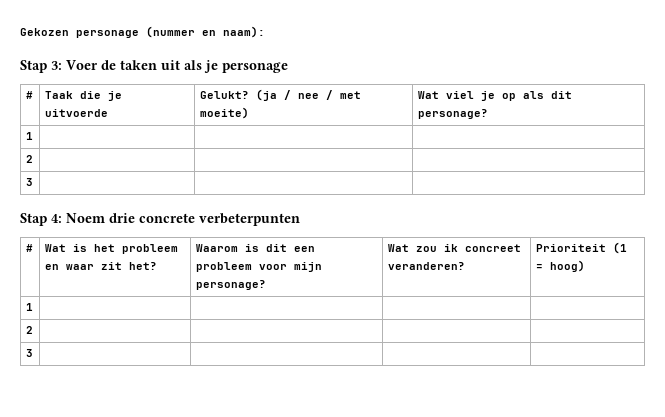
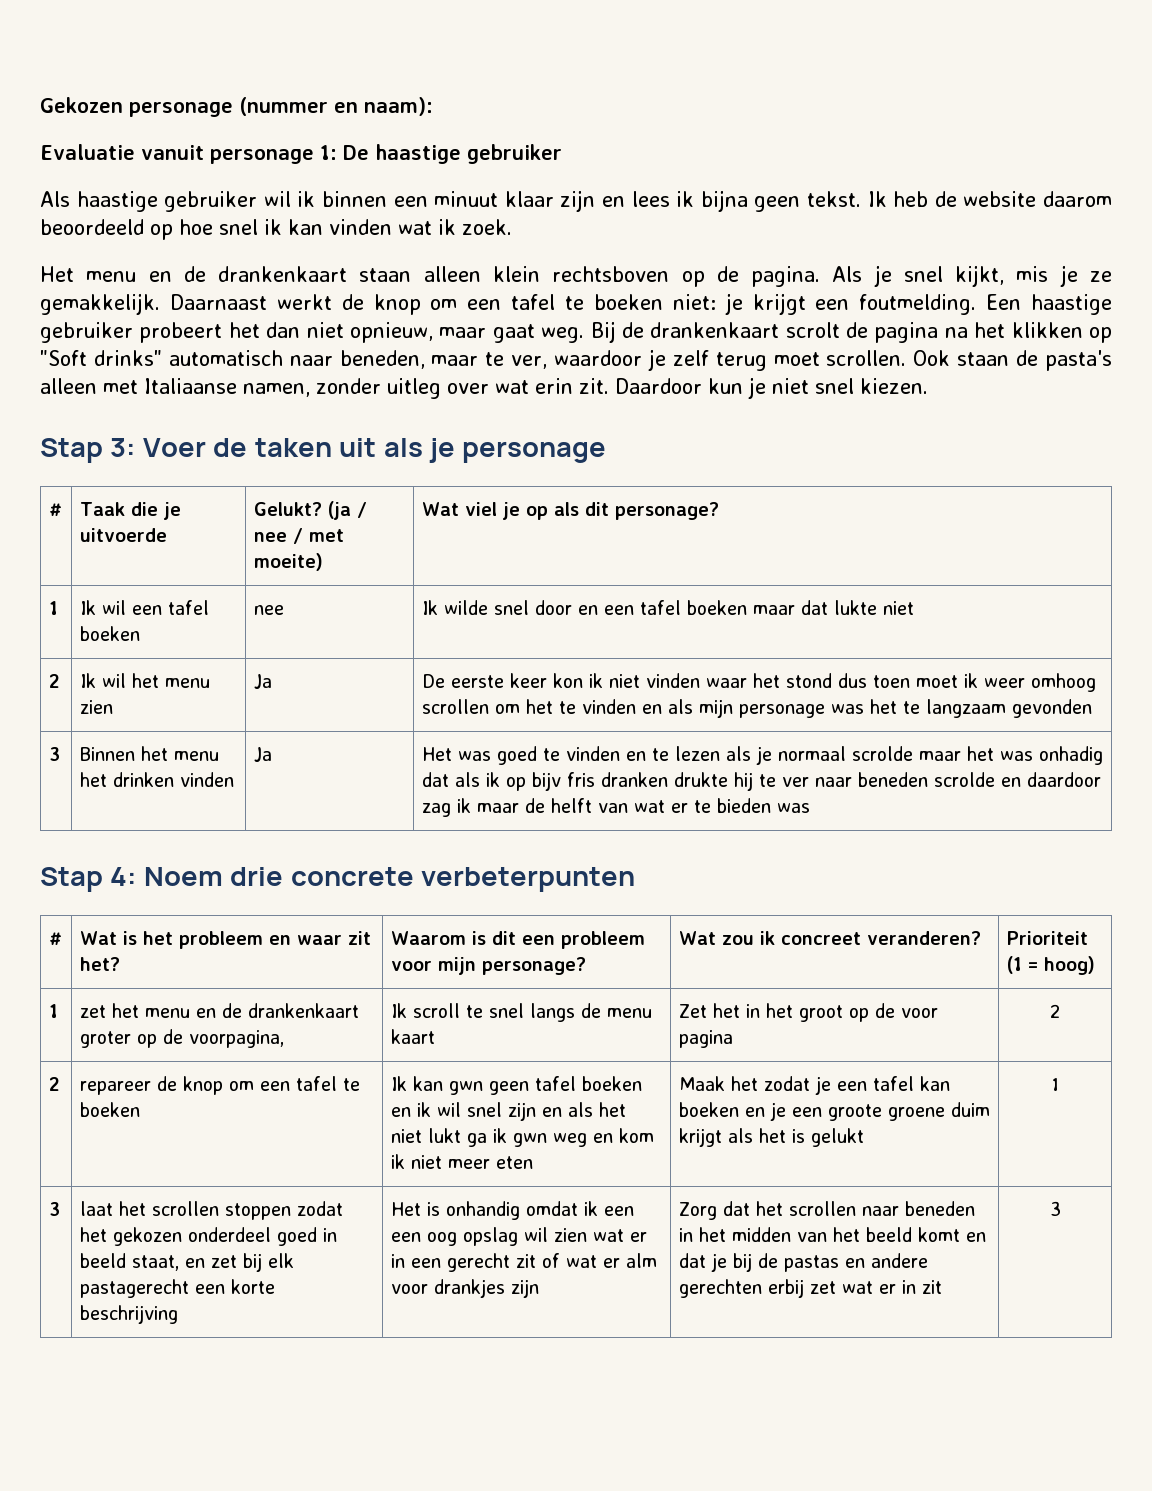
(265, 32) none -> [40,144,562,164] [40,190,1113,212] [40,219,512,240] [40,265,1113,287] [40,293,1112,315] [40,321,1113,343] [40,349,1112,371] [40,377,928,399] // Evaluatie vanuit personage 1: De haastige gebruiker // Als haastige gebruiker wil ik binnen een minuut klaar zijn en lees ik bijna geen tekst. Ik heb de website daarom beoordeeld op hoe snel ik kan vinden wat ik zoek. // Het menu en de drankenkaart staan alleen klein rechtsboven op de pagina. Als je snel kijkt, mis je ze gemakkelijk. Daarnaast werkt de knop om een tafel te boeken niet: je krijgt een foutmelding. Een haastige gebruiker probeert het dan niet opnieuw, maar gaat weg. Bij de drankenkaart scrolt de pagina na het klikken op "Soft drinks" automatisch naar beneden, maar te ver, waardoor je zelf terug moet scrollen. Ook staan de pasta's alleen met Italiaanse namen, zonder uitleg over wat erin zit. Daardoor kun je niet snel kiezen.
[25,155,33,163] [25,178,33,186] | | // 2 | | | // 3 | | | -> [79,600,209,615] [79,626,140,641] [253,605,284,615] [421,600,914,615] [48,674,60,688] [79,673,210,688] [79,700,113,714] [253,674,272,689] [421,673,1096,692] [421,699,1092,718] [48,747,60,761] [79,746,219,761] [79,772,234,787] [253,747,272,762] [421,746,1103,765] [421,772,1101,791] [421,798,810,817] Ik wil een tafel boeken | nee | Ik wilde snel door en een tafel boeken maar dat lukte niet // 2 | Ik wil het menu zien | Ja | De eerste keer kon ik niet vinden waar het stond dus toen moet ik weer omhoog scrollen om het te vinden en als mijn personage was het te langzaam gevonden // 3 | Binnen het menu het drinken vinden | Ja | Het was goed te vinden en te lezen als je normaal scrolde maar het was onhadig dat als ik op bijv fris dranken drukte hij te ver naar beneden scrolde en daardoor zag ik maar de helft van wat er te bieden was
[25,326,33,334] [25,349,33,357] | | | // 2 | | | | // 3 | | | | -> [79,1003,359,1018] [79,1029,284,1048] [390,1003,652,1022] [390,1029,435,1044] [678,1003,938,1022] [678,1030,733,1048] [1050,1004,1060,1018] [48,1077,60,1091] [79,1076,360,1095] [79,1102,140,1117] [390,1076,642,1095] [390,1102,626,1121] [390,1128,654,1147] [390,1154,533,1169] [678,1076,950,1095] [678,1102,990,1121] [678,1128,864,1147] [1051,1078,1059,1091] [48,1202,60,1216] [79,1201,343,1220] [79,1227,337,1246] [79,1253,294,1272] [79,1279,275,1298] [79,1305,178,1324] [390,1201,634,1220] [390,1227,647,1246] [390,1253,657,1272] [390,1279,539,1298] [678,1201,975,1220] [678,1227,986,1242] [678,1253,928,1272] [678,1279,942,1298] [1049,1201,1061,1216] zet het menu en de drankenkaart groter op de voorpagina, | Ik scroll te snel langs de menu kaart | Zet het in het groot op de voor pagina | 2 // 2 | repareer de knop om een tafel te boeken | Ik kan gwn geen tafel boeken en ik wil snel zijn en als het niet lukt ga ik gwn weg en kom ik niet meer eten | Maak het zodat je een tafel kan boeken en je een groote groene duim krijgt als het is gelukt | 1 // 3 | laat het scrollen stoppen zodat het gekozen onderdeel goed in beeld staat, en zet bij elk pastagerecht een korte beschrijving | Het is onhandig omdat ik een een oog opslag wil zien wat er in een gerecht zit of wat er alm voor drankjes zijn | Zorg dat het scrollen naar beneden in het midden van het beeld komt en dat je bij de pastas en andere gerechten erbij zet wat er in zit | 3

